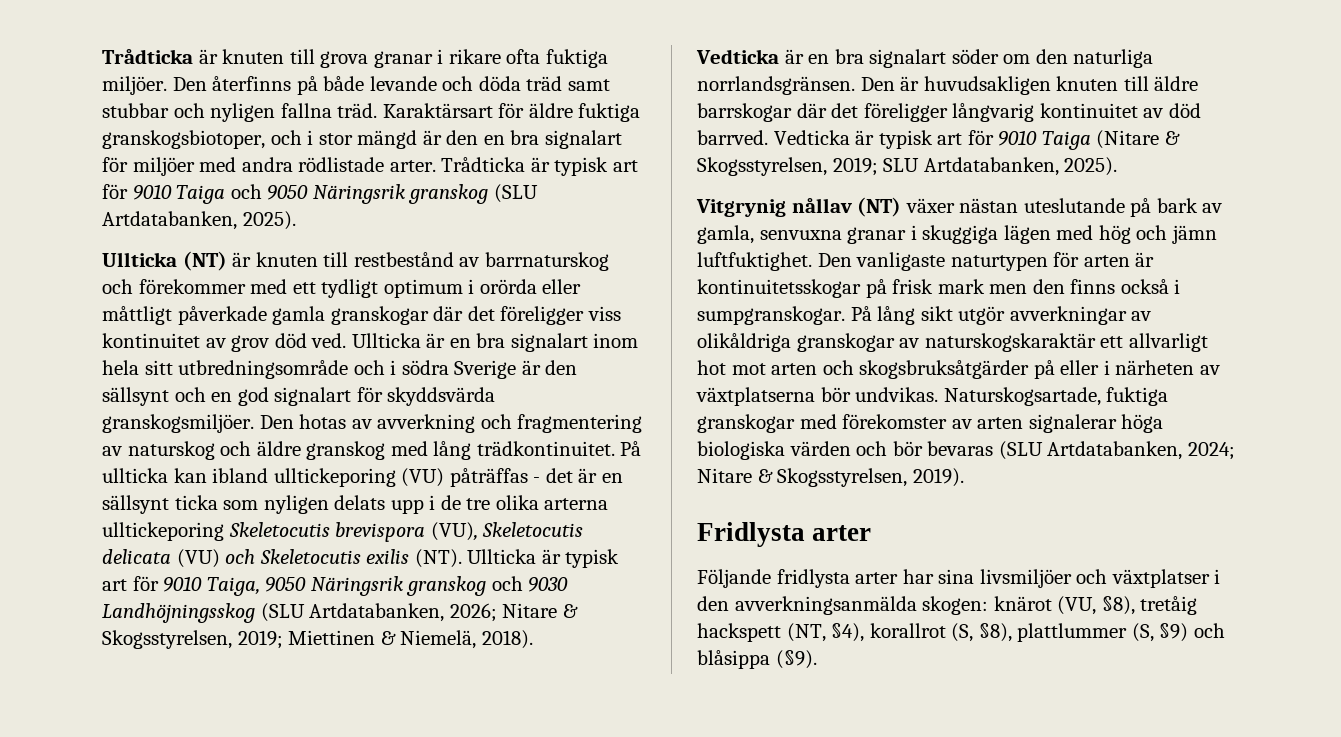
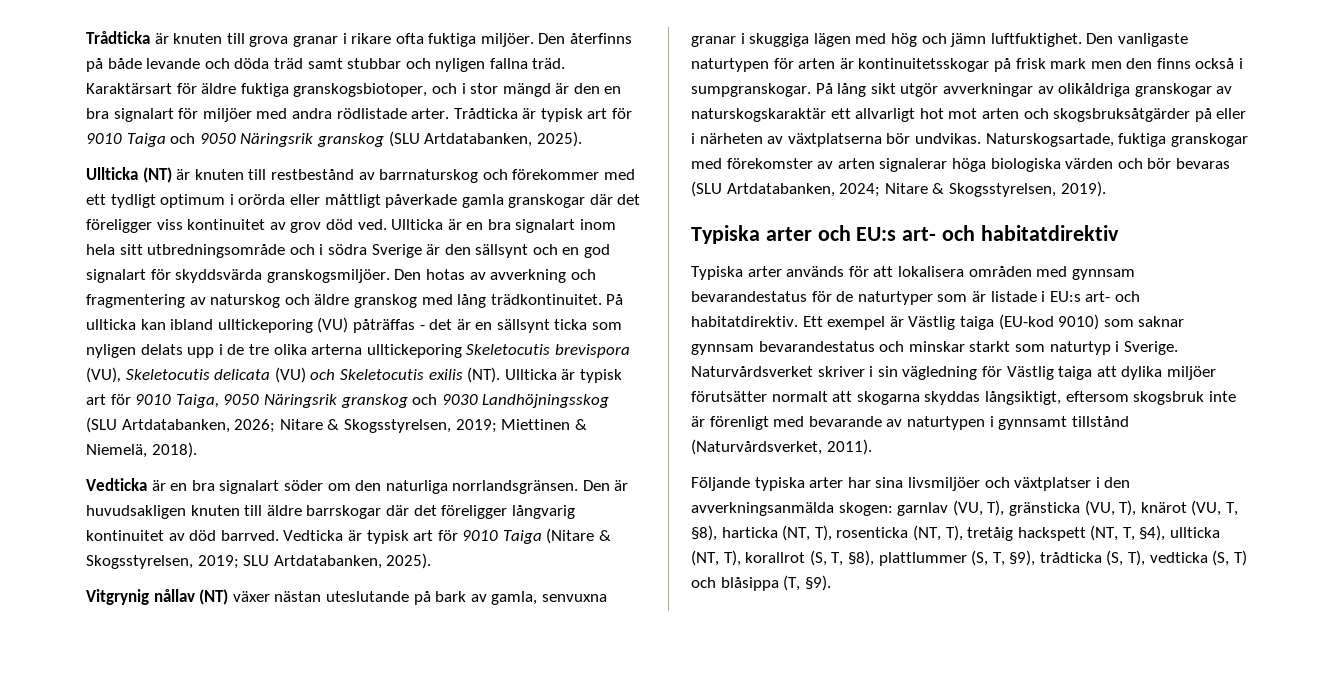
[697,522,872,547] Fridlysta arter -> [691,225,1119,244] [691,266,1135,280] [691,291,1140,305] [691,314,1185,330] [691,341,1178,355] [691,366,1216,380] [691,391,1236,405] [691,416,1129,430] [691,439,872,455] Typiska arter och EU:s art- och habitatdirektiv // Typiska arter används för att lokalisera områden med gynnsam bevarandestatus för de naturtyper som är listade i EU:s art- och habitatdirektiv. Ett exempel är Västlig taiga (EU-kod 9010) som saknar gynnsam bevarandestatus och minskar starkt som naturtyp i Sverige. Naturvårdsverket skriver i sin vägledning för Västlig taiga att dylika miljöer förutsätter normalt att skogarna skyddas långsiktigt, eftersom skogsbruk inte är förenligt med bevarande av naturtypen i gynnsamt tillstånd (Naturvårdsverket, 2011).
[776,569,850,588] fridlysta -> [754,477,805,491] typiska
[993,596,1198,615] [697,623,865,642] knärot (VU, §8), tretåig hackspett (NT, §4), -> [897,500,1238,516] [691,525,1221,541] [691,550,741,566] garnlav (VU, T), gränsticka (VU, T), knärot (VU, T, §8), harticka (NT, T), rosenticka (NT, T), tretåig hackspett (NT, T, §4), ullticka (NT, T),
(974, 632) none -> [831,552,844,566] T,
[1159,623,1225,642] [697,650,817,669] §9) och blåsippa (§9). -> [992,550,1247,566] [691,575,831,591] T, §9), trådticka (S, T), vedticka (S, T) och blåsippa (T, §9).

